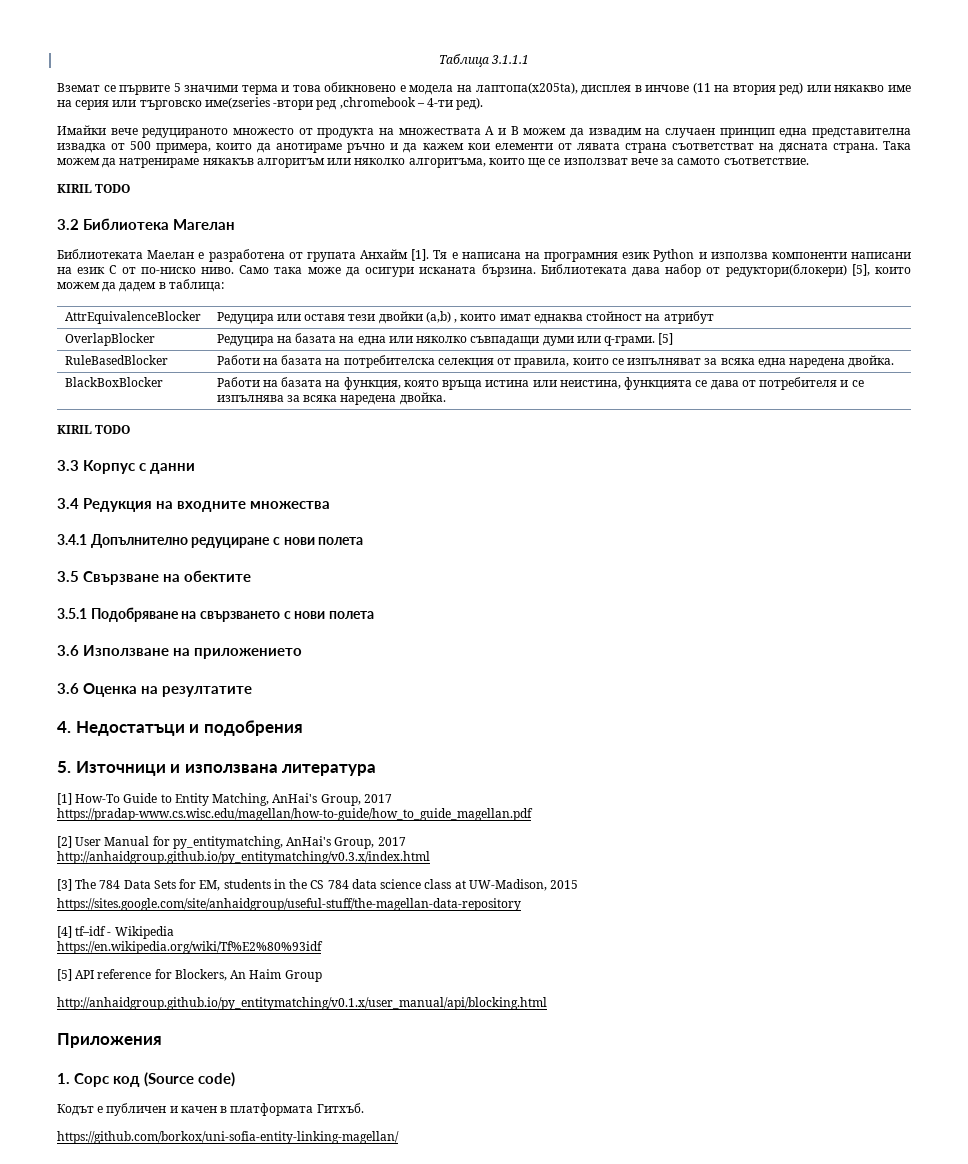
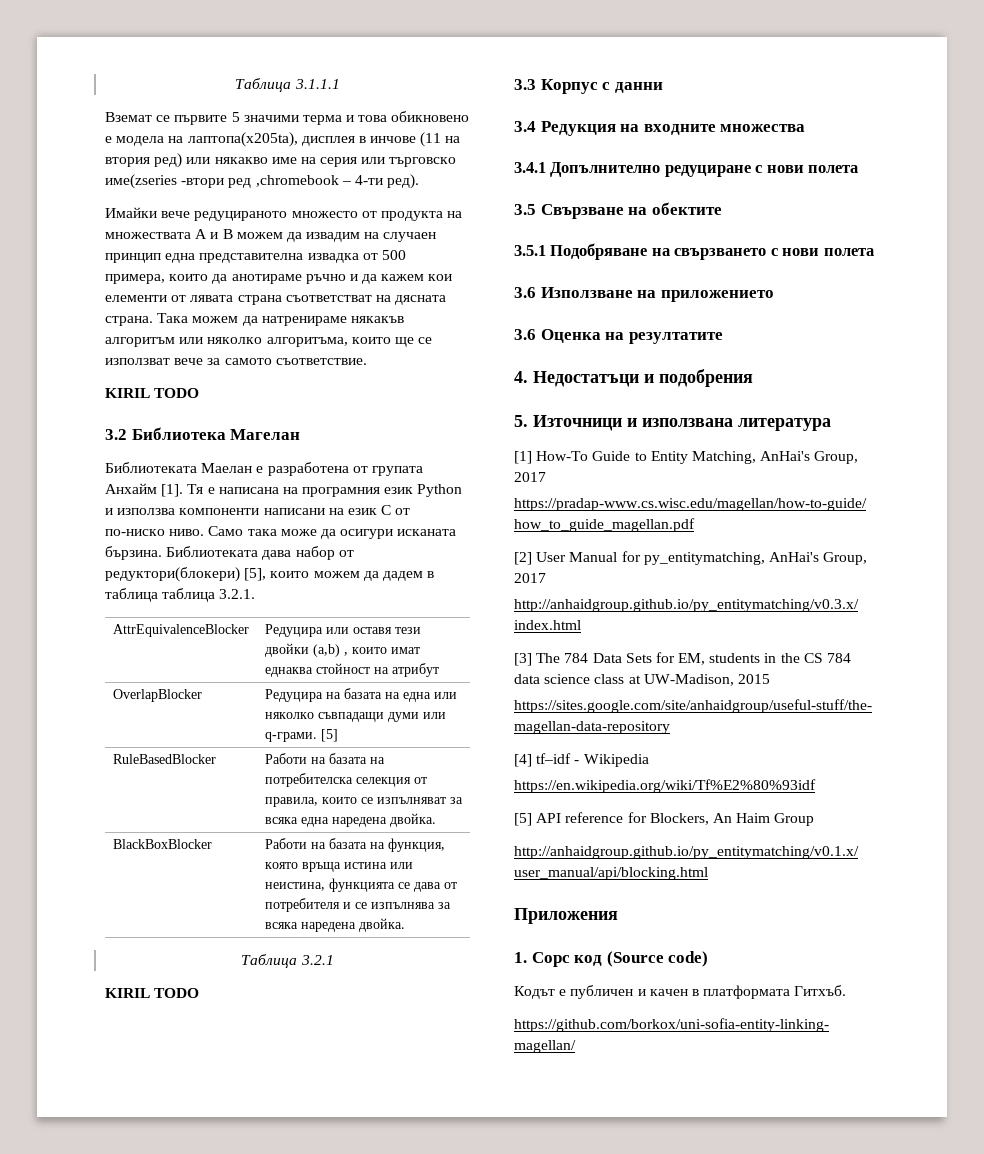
[168,279,224,292] таблица: -> [105,588,256,602] таблица таблица 3.2.1.
(446, 398) none -> [241,954,334,968] // Таблица 3.2.1

